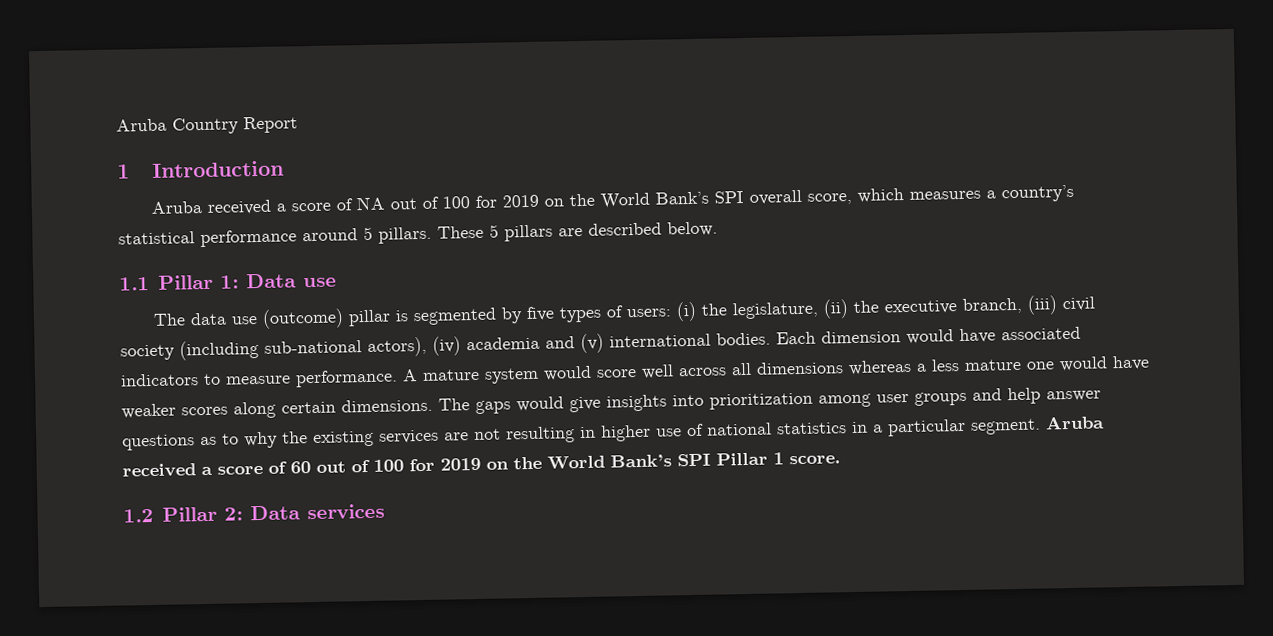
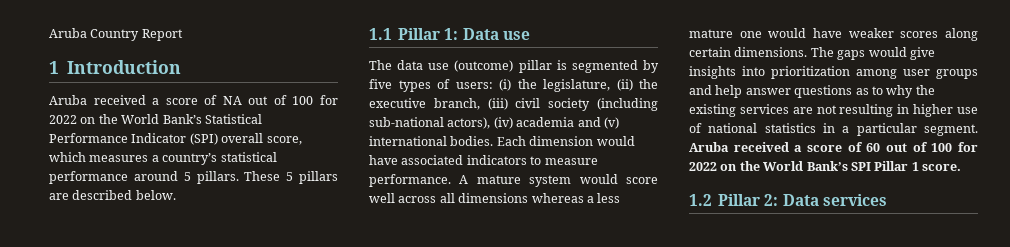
[502,190,745,209] 2019 on the World Bank’s SPI -> [49,114,262,124] [49,133,218,145] 2022 on the World Bank’s Statistical Performance Indicator (SPI)
[440,457,481,471] 2019 -> [689,162,717,171] 2022

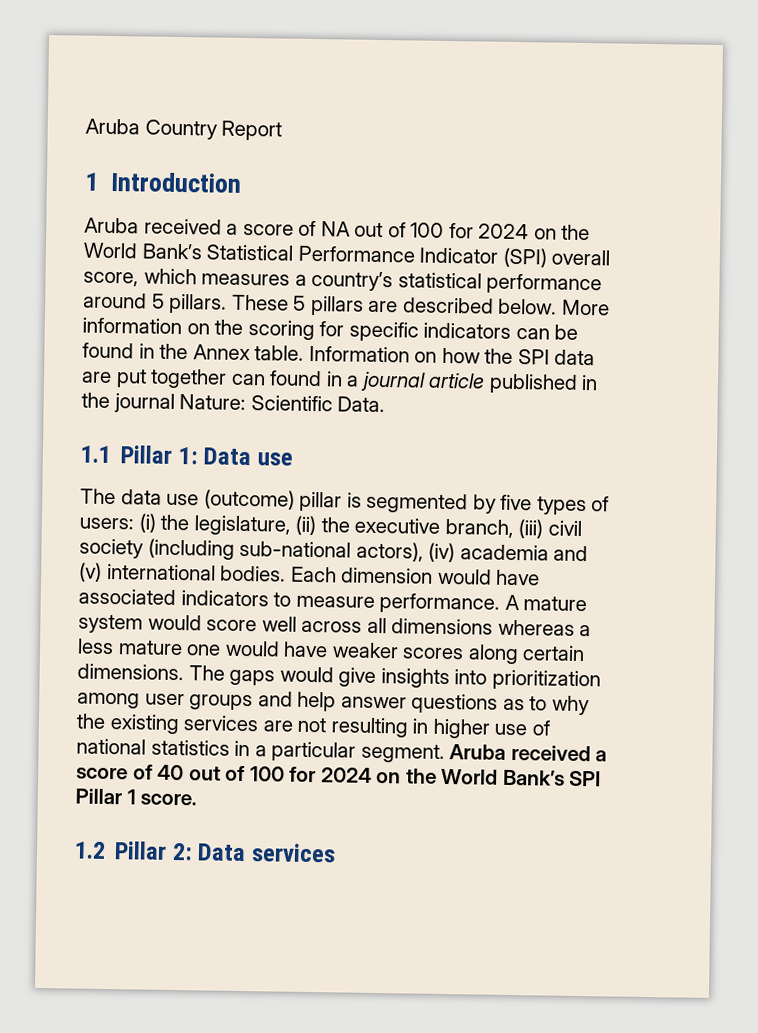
[49,115,77,124] 2022 -> [478,223,530,240] 2024
(176, 195) none -> [561,299,610,316] [82,317,579,342] [82,342,596,366] [81,368,599,394] [81,392,386,413] More information on the scoring for specific indicators can be found in the Annex table. Information on how the SPI data are put together can found in a journal article published in the journal Nature: Scientific Data.
[866,142,978,152] [689,162,717,171] 60 out of 100 for 2022 -> [157,764,372,783] 40 out of 100 for 2024

